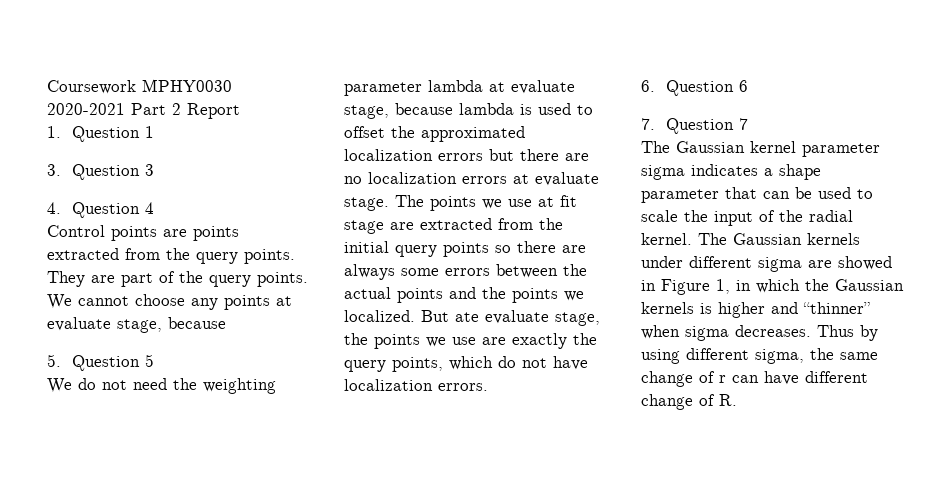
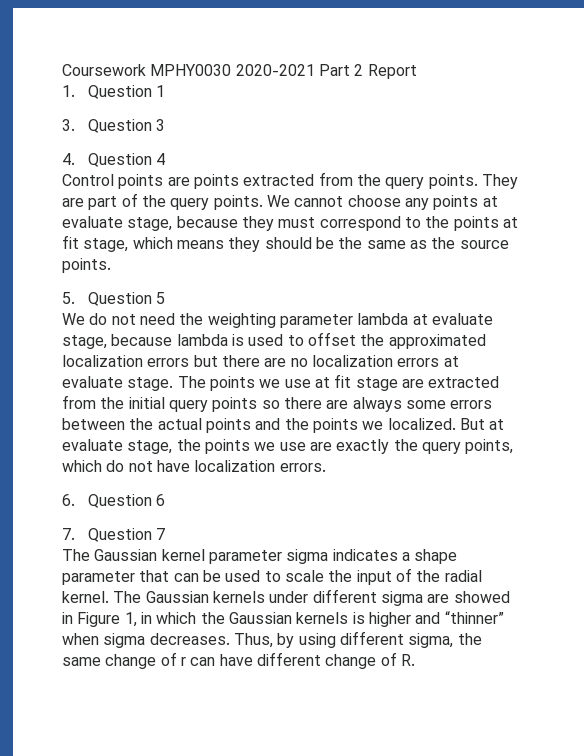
(226, 323) none -> [241,216,518,231] [62,235,509,252] [62,258,111,273] they must correspond to the points at fit stage, which means they should be the same as the source points.
[455,312,479,322] ate -> [489,419,505,430] at
[817,325,854,337] Thus -> [233,633,273,648] Thus,

